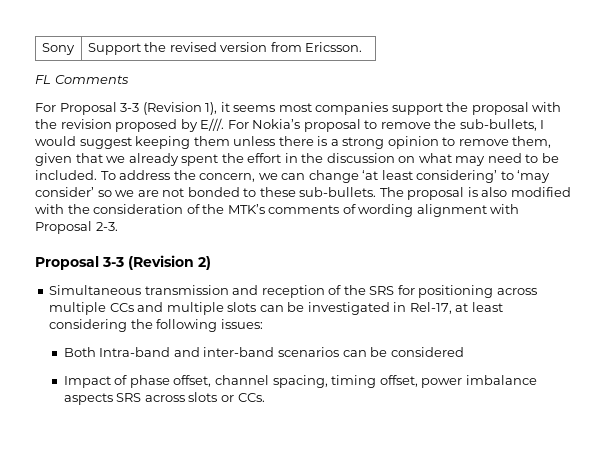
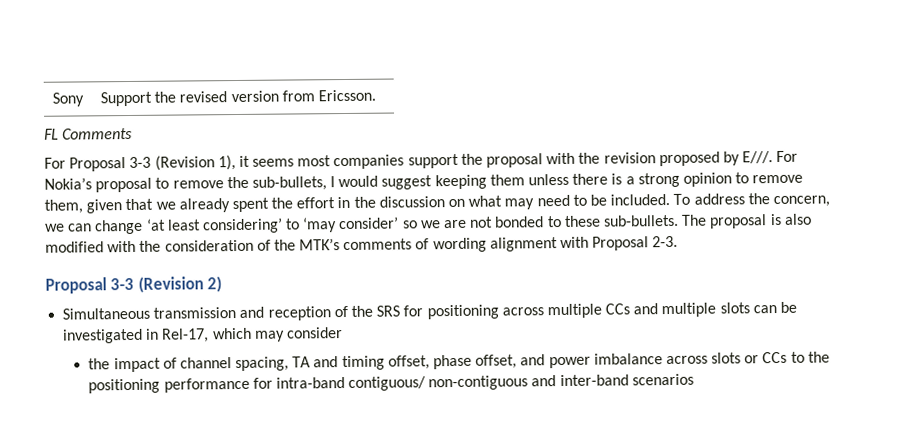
[455,302,503,312] [49,319,263,332] [63,347,464,357] [63,375,537,388] [63,392,265,405] at least considering the following issues: // Both Intra-band and inter-band scenarios can be considered // Impact of phase offset, channel spacing, timing offset, power imbalance aspects SRS across slots or CCs. -> [212,327,343,342] [88,351,830,373] [88,373,694,394] which may consider // the impact of channel spacing, TA and timing offset, phase offset, and power imbalance across slots or CCs to the positioning performance for intra-band contiguous/ non-contiguous and inter-band scenarios

